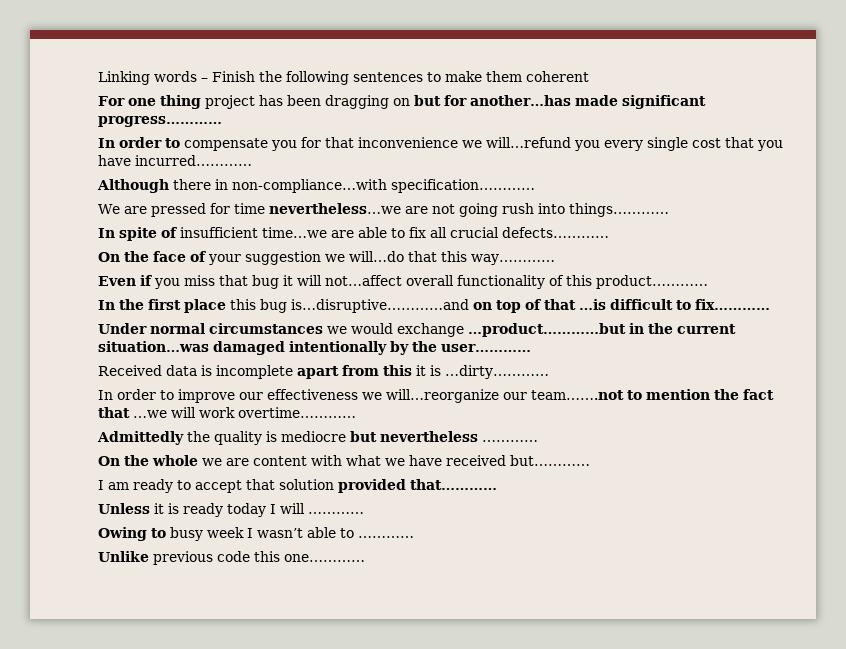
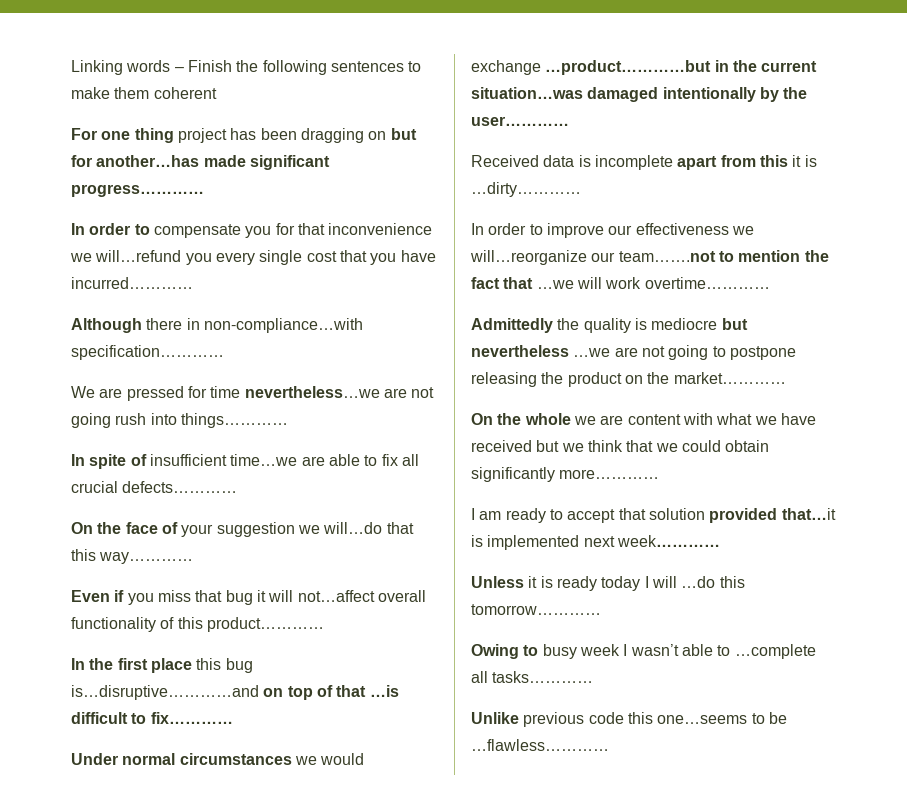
[482,440,538,442] ………… -> [573,345,796,360] [471,372,786,387] …we are not going to postpone releasing the product on the market…………
[510,455,590,466] but………… -> [536,440,770,452] [471,467,660,482] but we think that we could obtain significantly more…………
[410,479,497,490] that………… -> [781,508,836,520] [471,535,720,550] that…it is implemented next week…………
[308,512,364,514] ………… -> [681,576,745,588] [471,604,601,615] …do this tomorrow…………
[358,536,414,538] ………… -> [734,644,816,659] [471,671,594,683] …complete all tasks…………
[284,554,365,562] one………… -> [657,712,787,724] [471,739,609,751] one…seems to be …flawless…………

